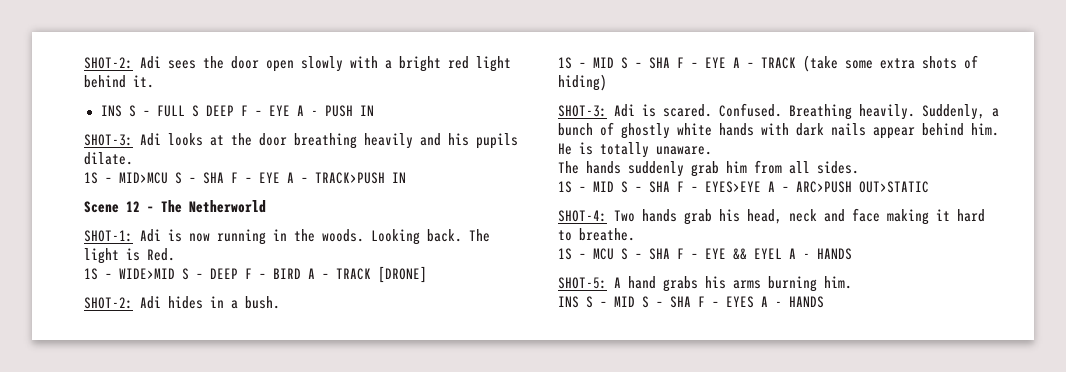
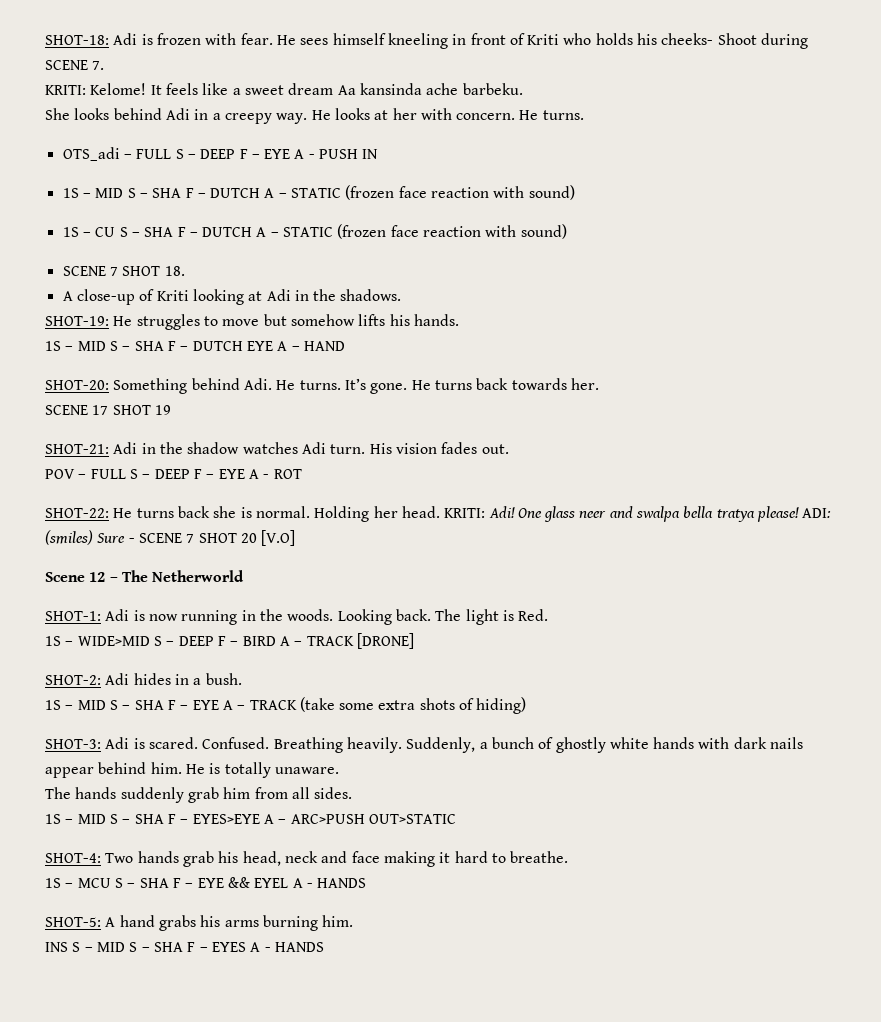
[84,56,511,72] [84,75,154,88] [100,105,199,117] SHOT-2: Adi sees the door open slowly with a bright red light behind it. // INS S – FULL S -> [45,33,809,49] [45,60,105,70] [45,83,523,95] [45,108,584,124] [62,147,196,161] SHOT-18: Adi is frozen with fear. He sees himself kneeling in front of Kriti who holds his cheeks- Shoot during SCENE 7. // KRITI: Kelome! It feels like a sweet dream Aa kansinda ache barbeku. // She looks behind Adi in a creepy way. He looks at her with concern. He turns. // OTS_adi – FULL S –
[84,133,518,149] [84,152,133,165] [84,172,406,184] // SHOT-3: Adi looks at the door breathing heavily and his pupils dilate. // 1S – MID>MCU S – SHA F – EYE A – TRACK>PUSH IN -> [62,185,575,200] [62,224,567,239] [62,266,185,276] [62,289,402,305] [45,314,459,330] [45,341,345,351] [45,378,599,394] [45,405,171,415] [45,442,509,454] [45,469,302,479] [45,506,832,522] [45,530,296,546] // 1S – MID S – SHA F – DUTCH A – STATIC (frozen face reaction with sound) // 1S – CU S – SHA F – DUTCH A – STATIC (frozen face reaction with sound) // SCENE 7 SHOT 18. // A close-up of Kriti looking at Adi in the shadows. // SHOT-19: He struggles to move but somehow lifts his hands. // 1S – MID S – SHA F – DUTCH EYE A – HAND // SHOT-20: Something behind Adi. He turns. It’s gone. He turns back towards her. // SCENE 17 SHOT 19 // SHOT-21: Adi in the shadow watches Adi turn. His vision fades out. // POV – FULL S – DEEP F – EYE A - ROT // SHOT-22: He turns back she is normal. Holding her head. KRITI: Adi! One glass neer and swalpa bella tratya please! ADI: (smiles) Sure - SCENE 7 SHOT 20 [V.O]

